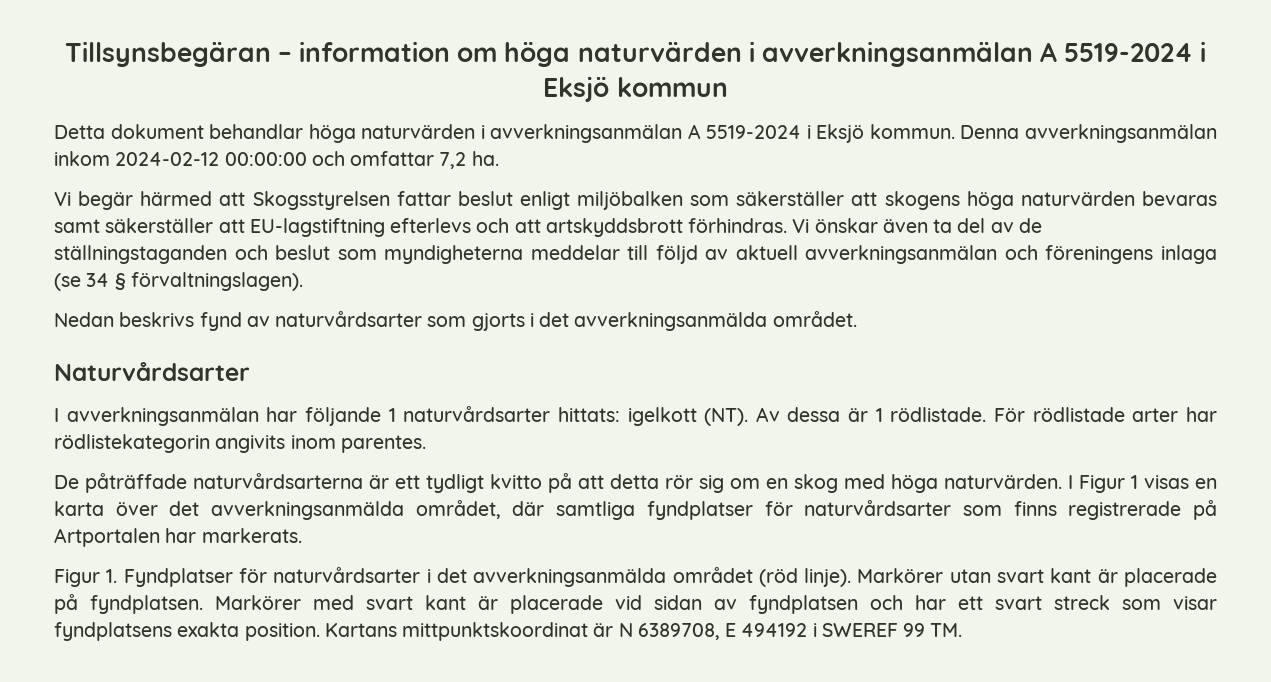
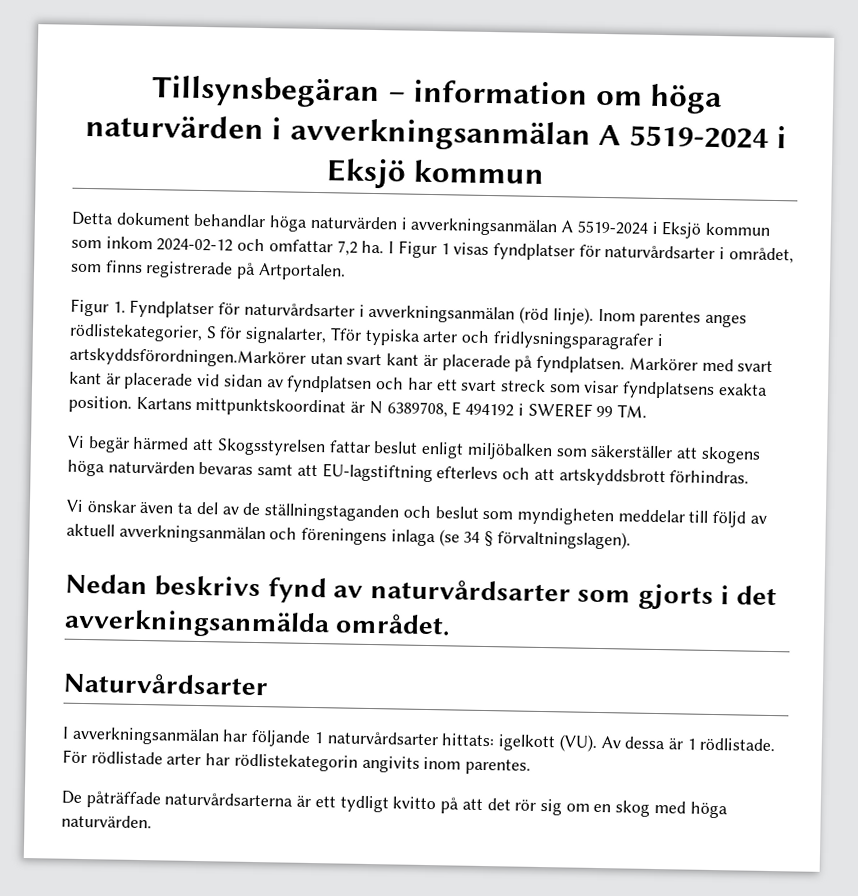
[869,124,1217,143] kommun. Denna avverkningsanmälan -> [704,222,770,236] [71,239,102,249] kommun som
[224,152,307,166] 00:00:00 -> (234, 245) none
[54,191,1218,210] [54,218,1042,237] [54,245,1217,264] [54,272,303,291] [54,311,857,331] [54,362,250,381] [54,406,1217,426] [54,434,426,453] [54,473,1217,493] [54,500,636,520] // Vi begär härmed att Skogsstyrelsen fattar beslut enligt miljöbalken som säkerställer att skogens höga naturvärden bevaras samt säkerställer att EU-lagstiftning efterlevs och att artskyddsbrott förhindras. Vi önskar även ta del av de ställningstaganden och beslut som myndigheterna meddelar till följd av aktuell avverkningsanmälan och föreningens inlaga (se 34 § förvaltningslagen). // Nedan beskrivs fynd av naturvårdsarter som gjorts i det avverkningsanmälda området. // Naturvårdsarter // I avverkningsanmälan har följande 1 naturvårdsarter hittats: igelkott (NT). Av dessa är 1 rödlistade. För rödlistade arter har rödlistekategorin angivits inom parentes. // De påträffade naturvårdsarterna är ett tydligt kvitto på att detta rör sig om en skog med höga naturvärden. I Figur 1 visas en karta över det avverkningsanmälda området, där samtliga -> [388,240,490,259] I Figur 1 visas
(952, 508) none -> [719,247,794,264] i området,
[54,528,302,547] Artportalen har markerats. -> [257,262,346,281] Artportalen.
[436,567,944,587] det avverkningsanmälda området (röd linje). Markörer -> [368,304,747,328] [69,323,664,350] [69,347,306,368] avverkningsanmälan (röd linje). Inom parentes anges rödlistekategorier, S för signalarter, Tför typiska arter och fridlysningsparagrafer i artskyddsförordningen.Markörer
(963, 630) none -> [67,435,761,464] [67,459,750,487] [66,499,767,528] [66,523,631,550] [65,573,778,610] [64,608,452,639] [63,672,268,696] [62,726,776,752] [62,749,532,775] [61,790,728,819] [61,814,152,829] // Vi begär härmed att Skogsstyrelsen fattar beslut enligt miljöbalken som säkerställer att skogens höga naturvärden bevaras samt att EU-lagstiftning efterlevs och att artskyddsbrott förhindras. // Vi önskar även ta del av de ställningstaganden och beslut som myndigheten meddelar till följd av aktuell avverkningsanmälan och föreningens inlaga (se 34 § förvaltningslagen). // Nedan beskrivs fynd av naturvårdsarter som gjorts i det avverkningsanmälda området. // Naturvårdsarter // I avverkningsanmälan har följande 1 naturvårdsarter hittats: igelkott (VU). Av dessa är 1 rödlistade. För rödlistade arter har rödlistekategorin angivits inom parentes. // De påträffade naturvårdsarterna är ett tydligt kvitto på att det rör sig om en skog med höga naturvärden.

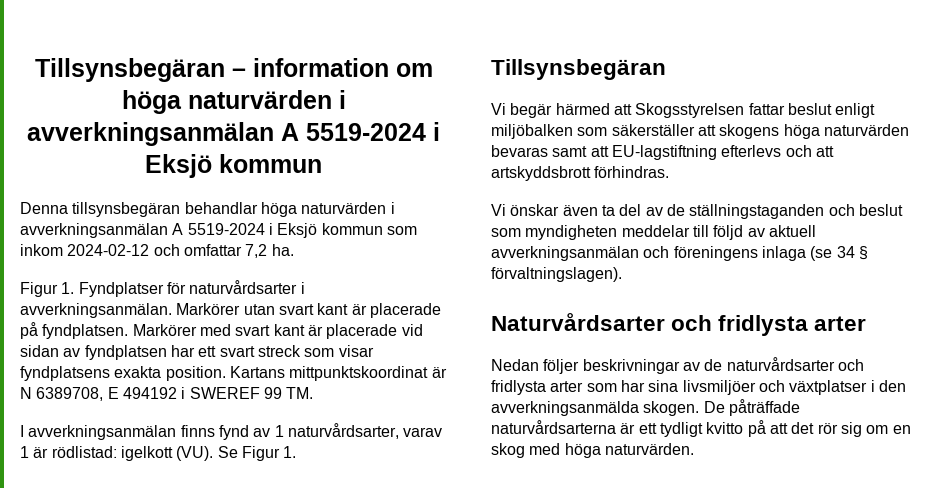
[71,211,191,226] Detta dokument -> [20,202,181,217] Denna tillsynsbegäran
[388,240,794,264] [71,260,346,281] I Figur 1 visas fyndplatser för naturvårdsarter i området, som finns registrerade på Artportalen. -> (294, 250) none
[368,304,747,328] [69,323,664,350] [69,347,306,368] avverkningsanmälan (röd linje). Inom parentes anges rödlistekategorier, S för signalarter, Tför typiska arter och fridlysningsparagrafer i artskyddsförordningen.Markörer -> [20,303,241,318] avverkningsanmälan. Markörer
[376,377,405,390] och -> (167, 352) none
(647, 411) none -> [20,423,443,440] [20,446,297,461] [491,59,666,80] // I avverkningsanmälan finns fynd av 1 naturvårdsarter, varav 1 är rödlistad: igelkott (VU). Se Figur 1. // Tillsynsbegäran
[65,573,778,610] [64,608,452,639] [63,672,268,696] [62,726,776,752] [62,749,532,775] Nedan beskrivs fynd av naturvårdsarter som gjorts i det avverkningsanmälda området. // Naturvårdsarter // I avverkningsanmälan har följande 1 naturvårdsarter hittats: igelkott (VU). Av dessa är 1 rödlistade. För rödlistade arter har rödlistekategorin angivits inom parentes. // -> [491,313,867,336] [491,357,864,374] [491,380,906,395] [491,401,700,416] Naturvårdsarter och fridlysta arter // Nedan följer beskrivningar av de naturvårdsarter och fridlysta arter som har sina livsmiljöer och växtplatser i den avverkningsanmälda skogen.

